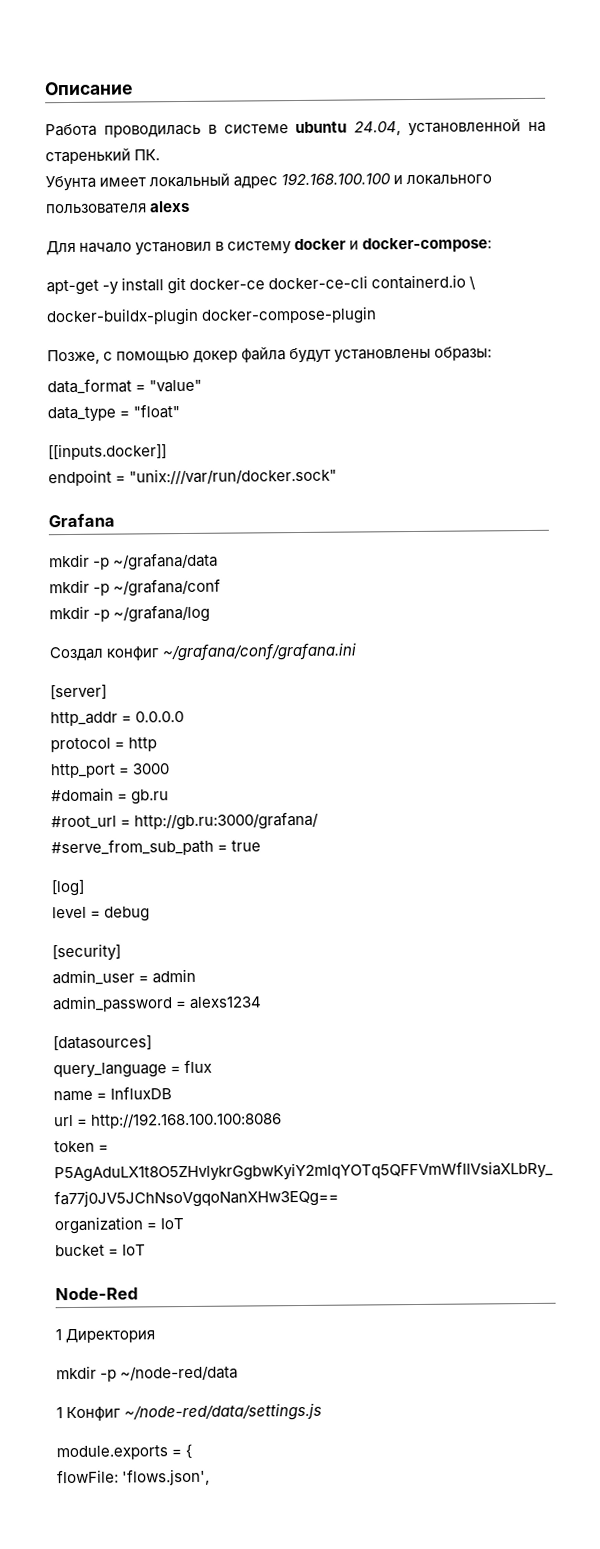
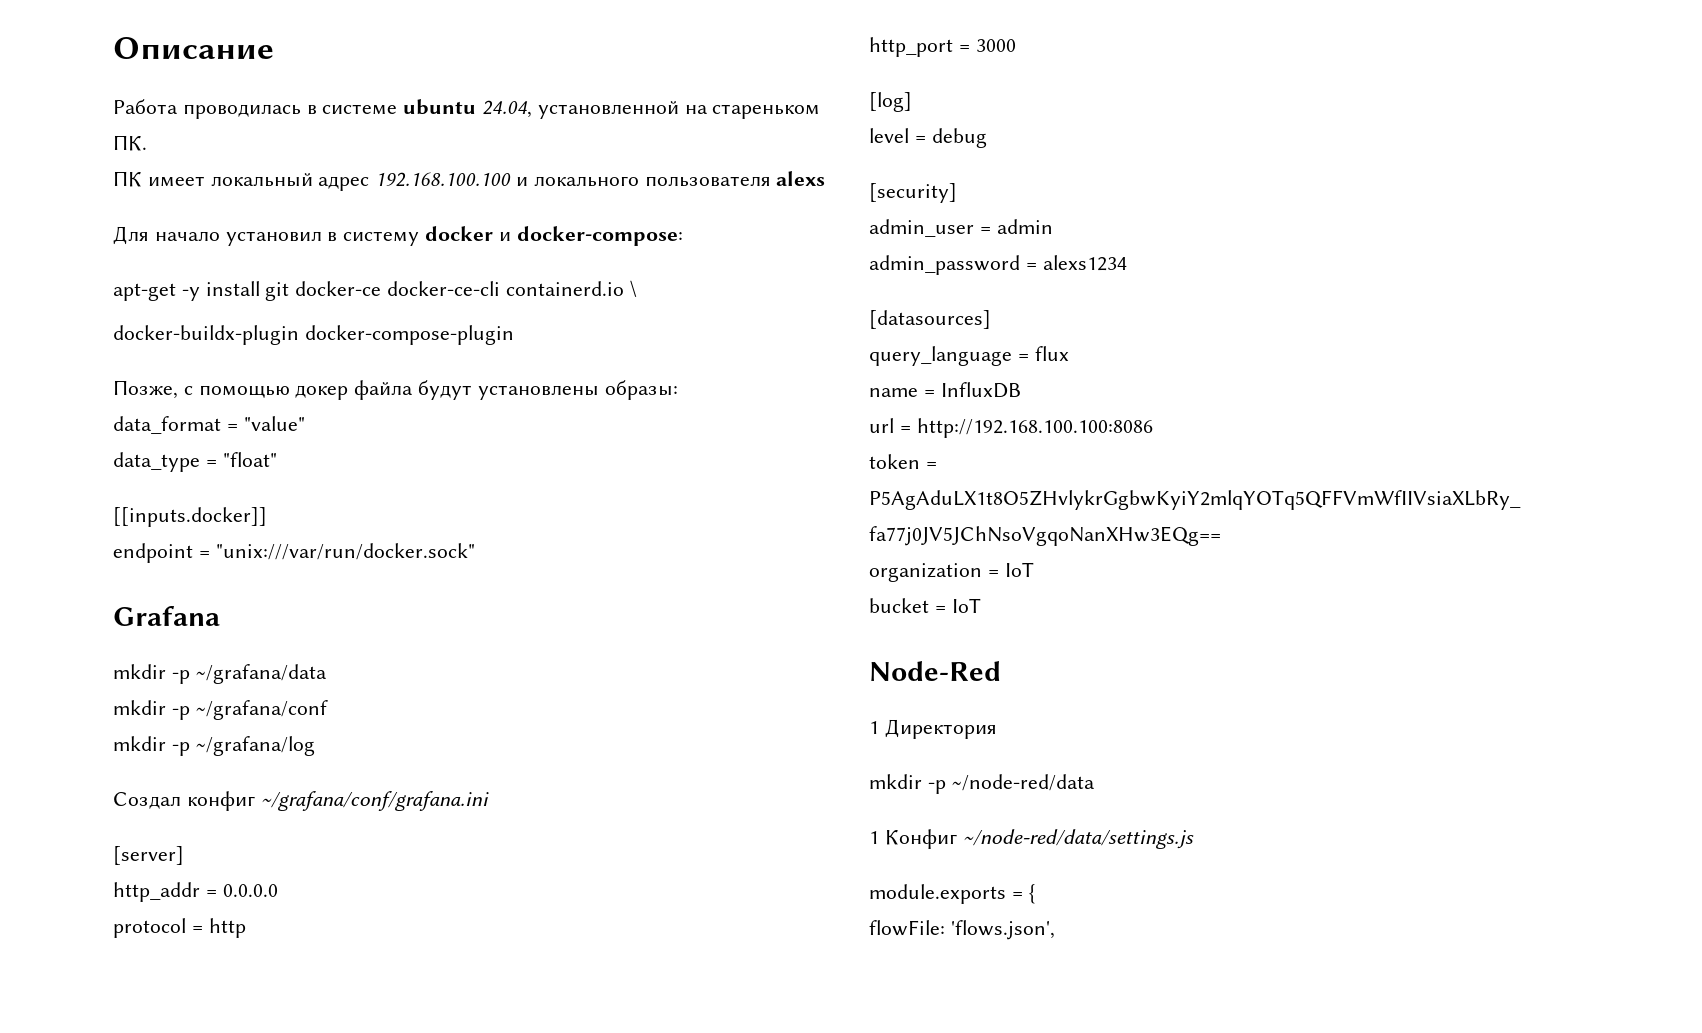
[45,147,131,165] старенький -> [712,104,821,119] стареньком
[45,175,96,192] Убунта -> [113,171,142,187] ПК
[51,787,170,805] [51,811,320,831] [51,838,262,857] // #domain = gb.ru // #root_url = http://gb.ru:3000/grafana/ // #serve_from_sub_path = true -> (1016, 45) none

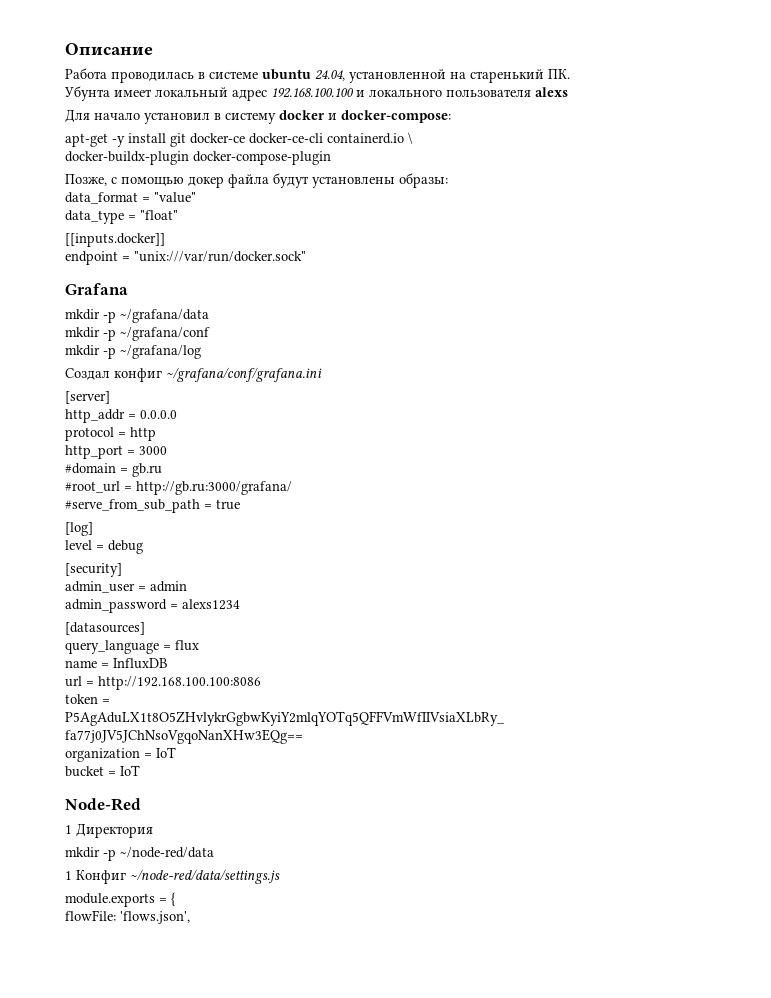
[712,104,821,119] стареньком -> [470,69,544,83] старенький
[113,171,142,187] ПК -> [64,86,110,101] Убунта
(1016, 45) none -> [65,463,162,477] [65,481,292,495] [65,499,240,513] // #domain = gb.ru // #root_url = http://gb.ru:3000/grafana/ // #serve_from_sub_path = true

